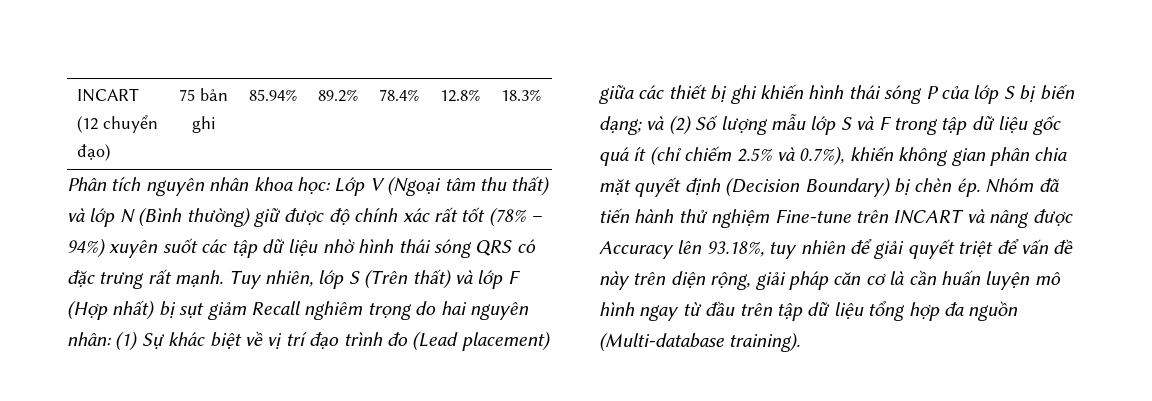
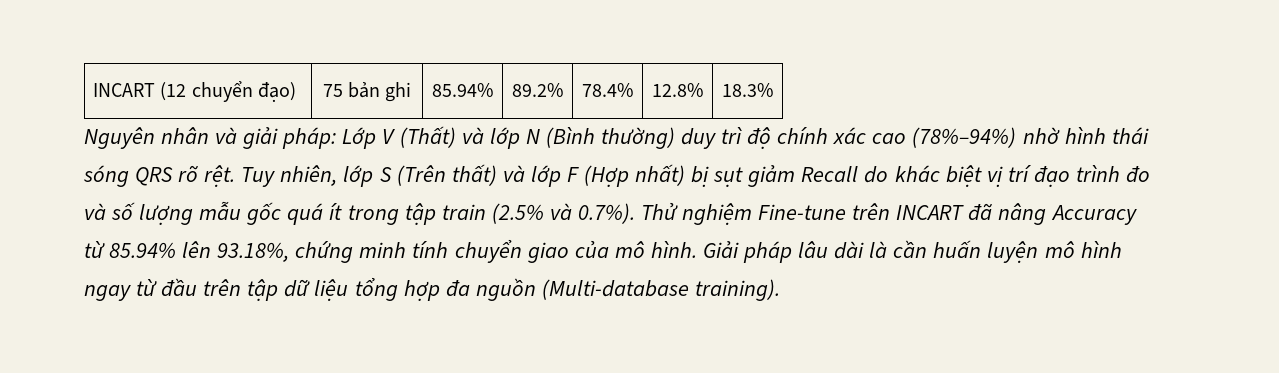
[67,176,551,196] Phân tích nguyên nhân khoa học: Lớp V (Ngoại tâm thu thất) -> [84,126,456,149] Nguyên nhân và giải pháp: Lớp V (Thất)
[254,208,325,227] giữ được -> [680,127,743,149] duy trì
[433,207,543,227] [67,238,319,258] rất tốt (78% – 94%) xuyên suốt các tập dữ liệu -> [872,127,1017,148] cao (78%–94%)
[516,239,536,253] [67,269,224,289] có đặc trưng rất mạnh. -> [178,165,236,187] rõ rệt.
[304,301,529,320] [67,331,165,351] nghiêm trọng do hai nguyên nhân: (1) Sự -> [864,166,889,183] do
[245,331,263,346] về -> (982, 176) none
[412,331,551,351] [599,84,1075,104] [599,114,1061,135] [599,146,1068,166] [599,177,1059,197] [599,208,1073,228] [599,239,1074,259] [599,271,886,290] (Lead placement) giữa các thiết bị ghi khiến hình thái sóng P của lớp S bị biến dạng; và (2) Số lượng mẫu lớp S và F trong tập dữ liệu gốc quá ít (chỉ chiếm 2.5% và 0.7%), khiến không gian phân chia mặt quyết định (Decision Boundary) bị chèn ép. Nhóm đã tiến hành thử nghiệm Fine-tune trên INCART và nâng được Accuracy lên 93.18%, tuy nhiên để giải quyết triệt để vấn đề này trên diện rộng, giải pháp căn cơ -> [84,201,1137,225] [84,239,865,263] và số lượng mẫu gốc quá ít trong tập train (2.5% và 0.7%). Thử nghiệm Fine-tune trên INCART đã nâng Accuracy từ 85.94% lên 93.18%, chứng minh tính chuyển giao của mô hình. Giải pháp lâu dài

